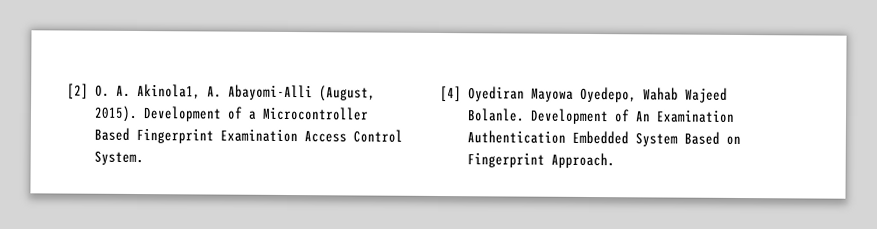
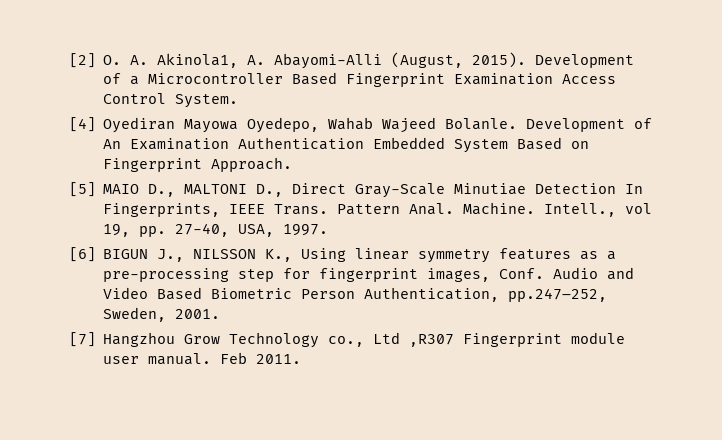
(616, 160) none -> [69,182,644,198] [103,202,653,217] [103,223,329,237] [69,247,617,263] [103,267,635,282] [103,287,608,302] [103,307,221,322] [69,332,626,348] [103,352,302,365] // [5] MAIO D., MALTONI D., Direct Gray-Scale Minutiae Detection In Fingerprints, IEEE Trans. Pattern Anal. Machine. Intell., vol 19, pp. 27-40, USA, 1997. // [6] BIGUN J., NILSSON K., Using linear symmetry features as a pre-processing step for fingerprint images, Conf. Audio and Video Based Biometric Person Authentication, pp.247–252, Sweden, 2001. // [7] Hangzhou Grow Technology co., Ltd ,R307 Fingerprint module user manual. Feb 2011.

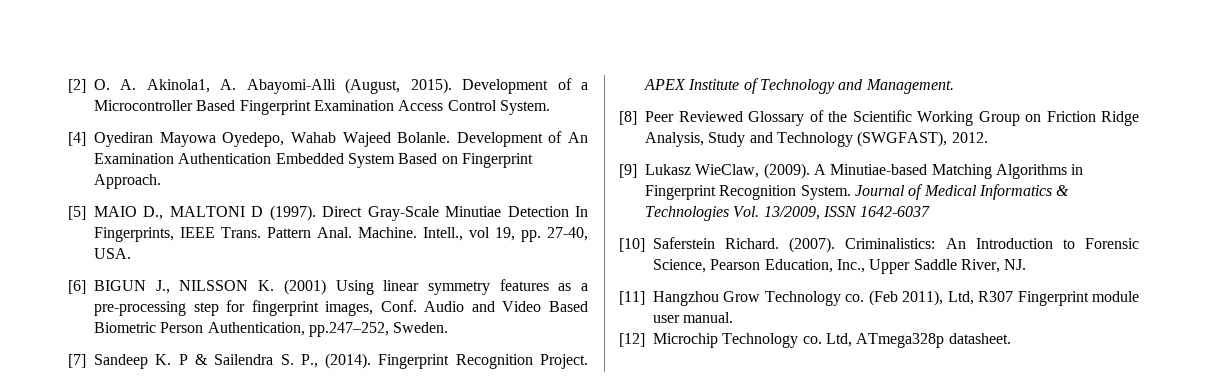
[256,184,284,197] D., -> [251,205,316,221] D (1997).
[238,224,329,237] USA, 1997. -> [94,248,131,259] USA.
[265,249,293,262] K., -> [258,279,326,295] K. (2001)
[103,307,221,322] [69,332,626,348] [103,352,302,365] Sweden, 2001. // [7] Hangzhou Grow Technology co., Ltd ,R307 Fingerprint module user manual. Feb 2011. -> [393,322,449,333] [68,353,588,369] [644,78,954,94] [619,110,1139,126] [645,131,988,147] [619,163,1084,179] [645,184,1070,200] [645,206,931,221] [619,237,1139,253] [653,259,1027,274] [619,290,1139,306] [653,312,734,323] [619,333,1011,348] Sweden. // [7] Sandeep K. P & Sailendra S. P., (2014). Fingerprint Recognition Project. APEX Institute of Technology and Management. // [8] Peer Reviewed Glossary of the Scientific Working Group on Friction Ridge Analysis, Study and Technology (SWGFAST), 2012. // [9] Lukasz WieClaw, (2009). A Minutiae-based Matching Algorithms in Fingerprint Recognition System. Journal of Medical Informatics & Technologies Vol. 13/2009, ISSN 1642-6037 // [10] Saferstein Richard. (2007). Criminalistics: An Introduction to Forensic Science, Pearson Education, Inc., Upper Saddle River, NJ. // [11] Hangzhou Grow Technology co. (Feb 2011), Ltd, R307 Fingerprint module user manual. // [12] Microchip Technology co. Ltd, ATmega328p datasheet.

